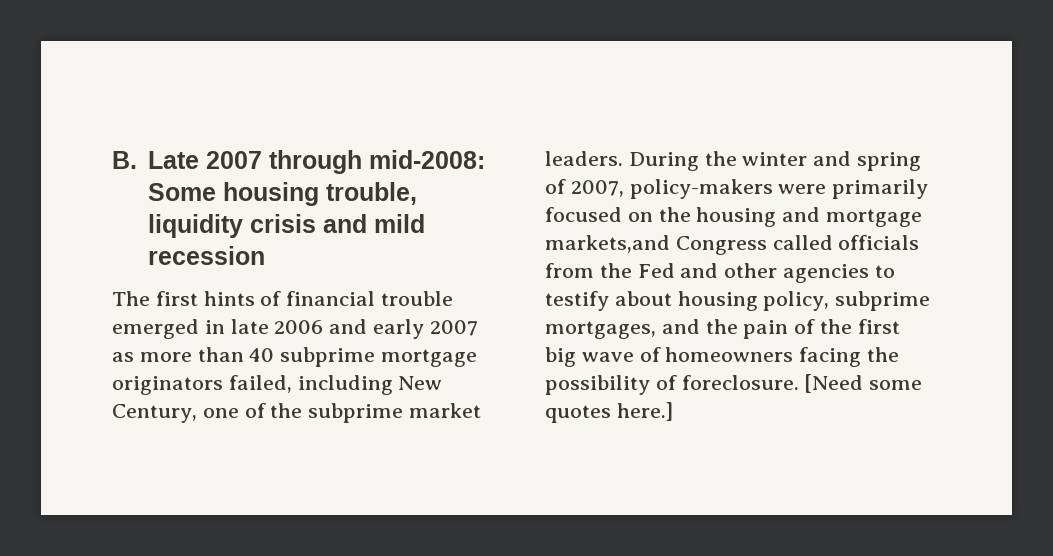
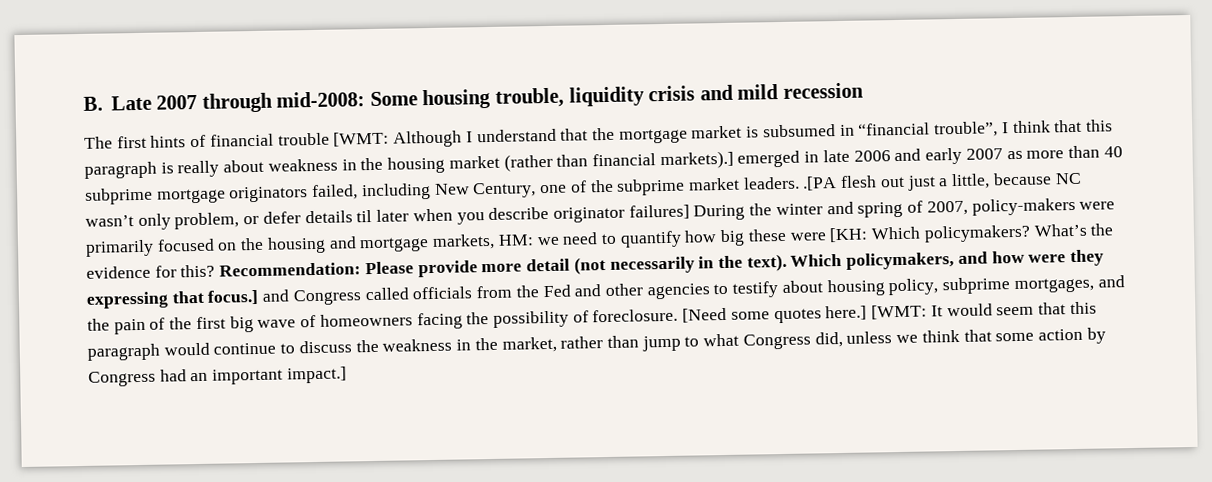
(454, 298) none -> [333,119,1113,148] [84,150,734,179] [WMT: Although I understand that the mortgage market is subsumed in “financial trouble”, I think that this paragraph is really about weakness in the housing market (rather than financial markets).]
(623, 158) none -> [802,172,1082,191] [85,204,690,231] .[PA flesh out just a little, because NC wasn’t only problem, or defer details til later when you describe originator failures]
[545,235,670,253] markets,and -> [432,223,1114,250] [86,249,1105,279] [86,289,290,309] markets, HM: we need to quantify how big these were [KH: Which policymakers? What’s the evidence for this? Recommendation: Please provide more detail (not necessarily in the text). Which policymakers, and how were they expressing that focus.] and
(673, 411) none -> [871,301,1097,320] [87,327,1106,361] [88,366,347,387] [WMT: It would seem that this paragraph would continue to discuss the weakness in the market, rather than jump to what Congress did, unless we think that some action by Congress had an important impact.]

